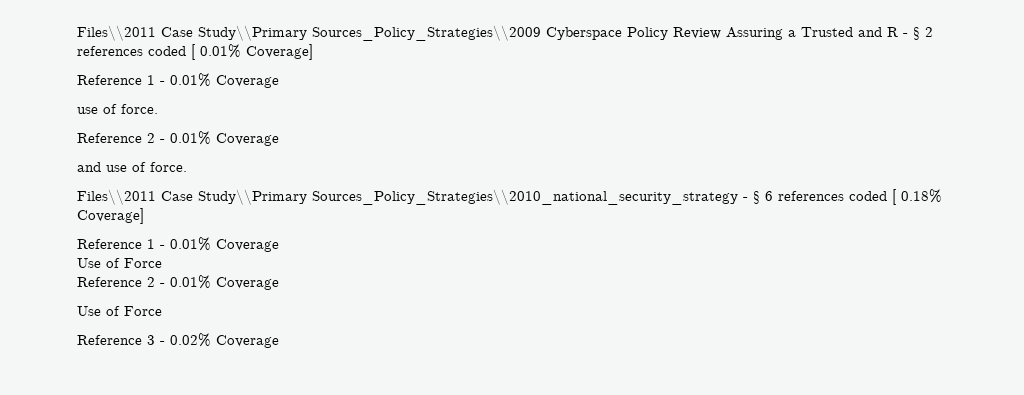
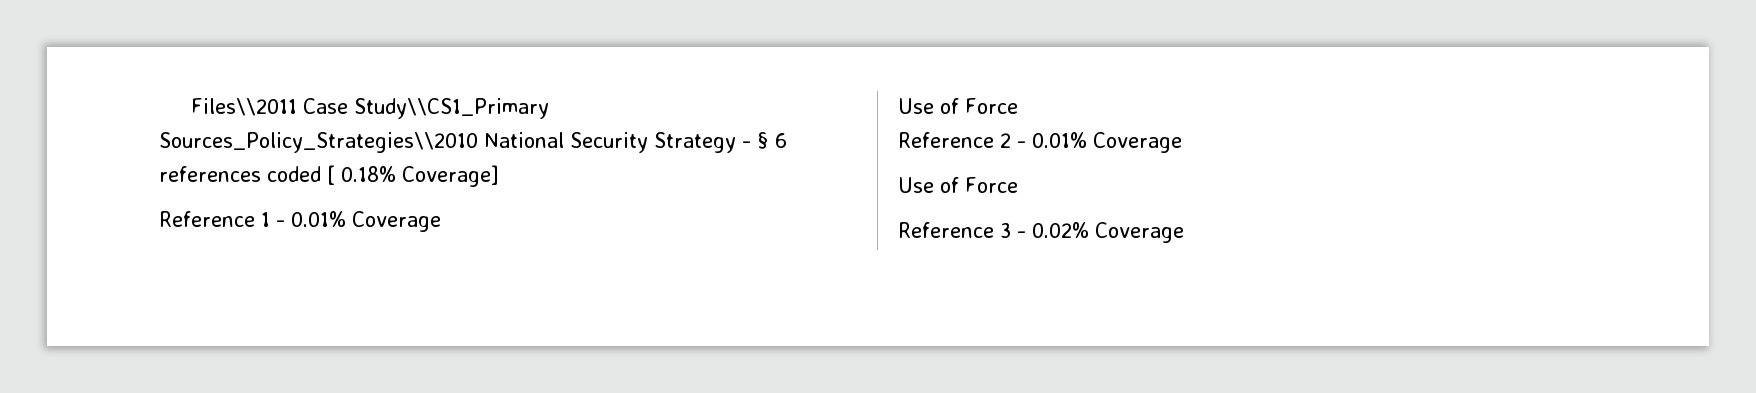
[77,25,933,41] [77,44,313,60] [77,73,279,88] [77,104,158,114] [77,131,279,146] [77,162,187,172] [77,189,738,205] Files\\2011 Case Study\\Primary Sources_Policy_Strategies\\2009 Cyberspace Policy Review Assuring a Trusted and R - § 2 references coded [ 0.01% Coverage] // Reference 1 - 0.01% Coverage // use of force. // Reference 2 - 0.01% Coverage // and use of force. // Files\\2011 Case Study\\Primary Sources_Policy_Strategies\\2010_national_security_strategy -> [191,98,550,119] [159,132,736,153] Files\\2011 Case Study\\CS1_Primary Sources_Policy_Strategies\\2010 National Security Strategy

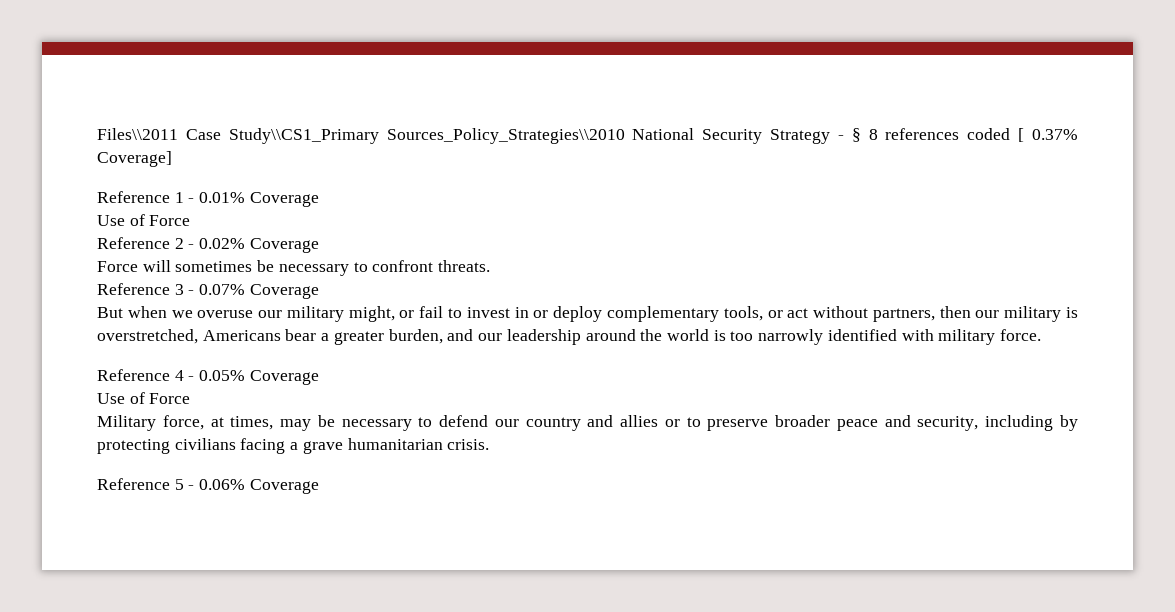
[775,133,787,148] 6 -> [868,129,878,140] 8
[341,166,396,182] 0.18% -> [1031,129,1078,140] 0.37%
[1032,132,1182,153] [898,177,1018,193] [898,222,1089,238] 0.01% Coverage // Use of Force // Reference 3 - 0.02% -> [199,238,319,253] [97,260,491,276] [97,283,319,299] [97,306,1078,322] [97,329,1042,345] [97,369,319,385] [97,392,191,404] [97,415,1079,431] [97,438,490,454] [97,478,246,490] 0.02% Coverage // Force will sometimes be necessary to confront threats. // Reference 3 - 0.07% Coverage // But when we overuse our military might, or fail to invest in or deploy complementary tools, or act without partners, then our military is overstretched, Americans bear a greater burden, and our leadership around the world is too narrowly identified with military force. // Reference 4 - 0.05% Coverage // Use of Force // Military force, at times, may be necessary to defend our country and allies or to preserve broader peace and security, including by protecting civilians facing a grave humanitarian crisis. // Reference 5 - 0.06%

